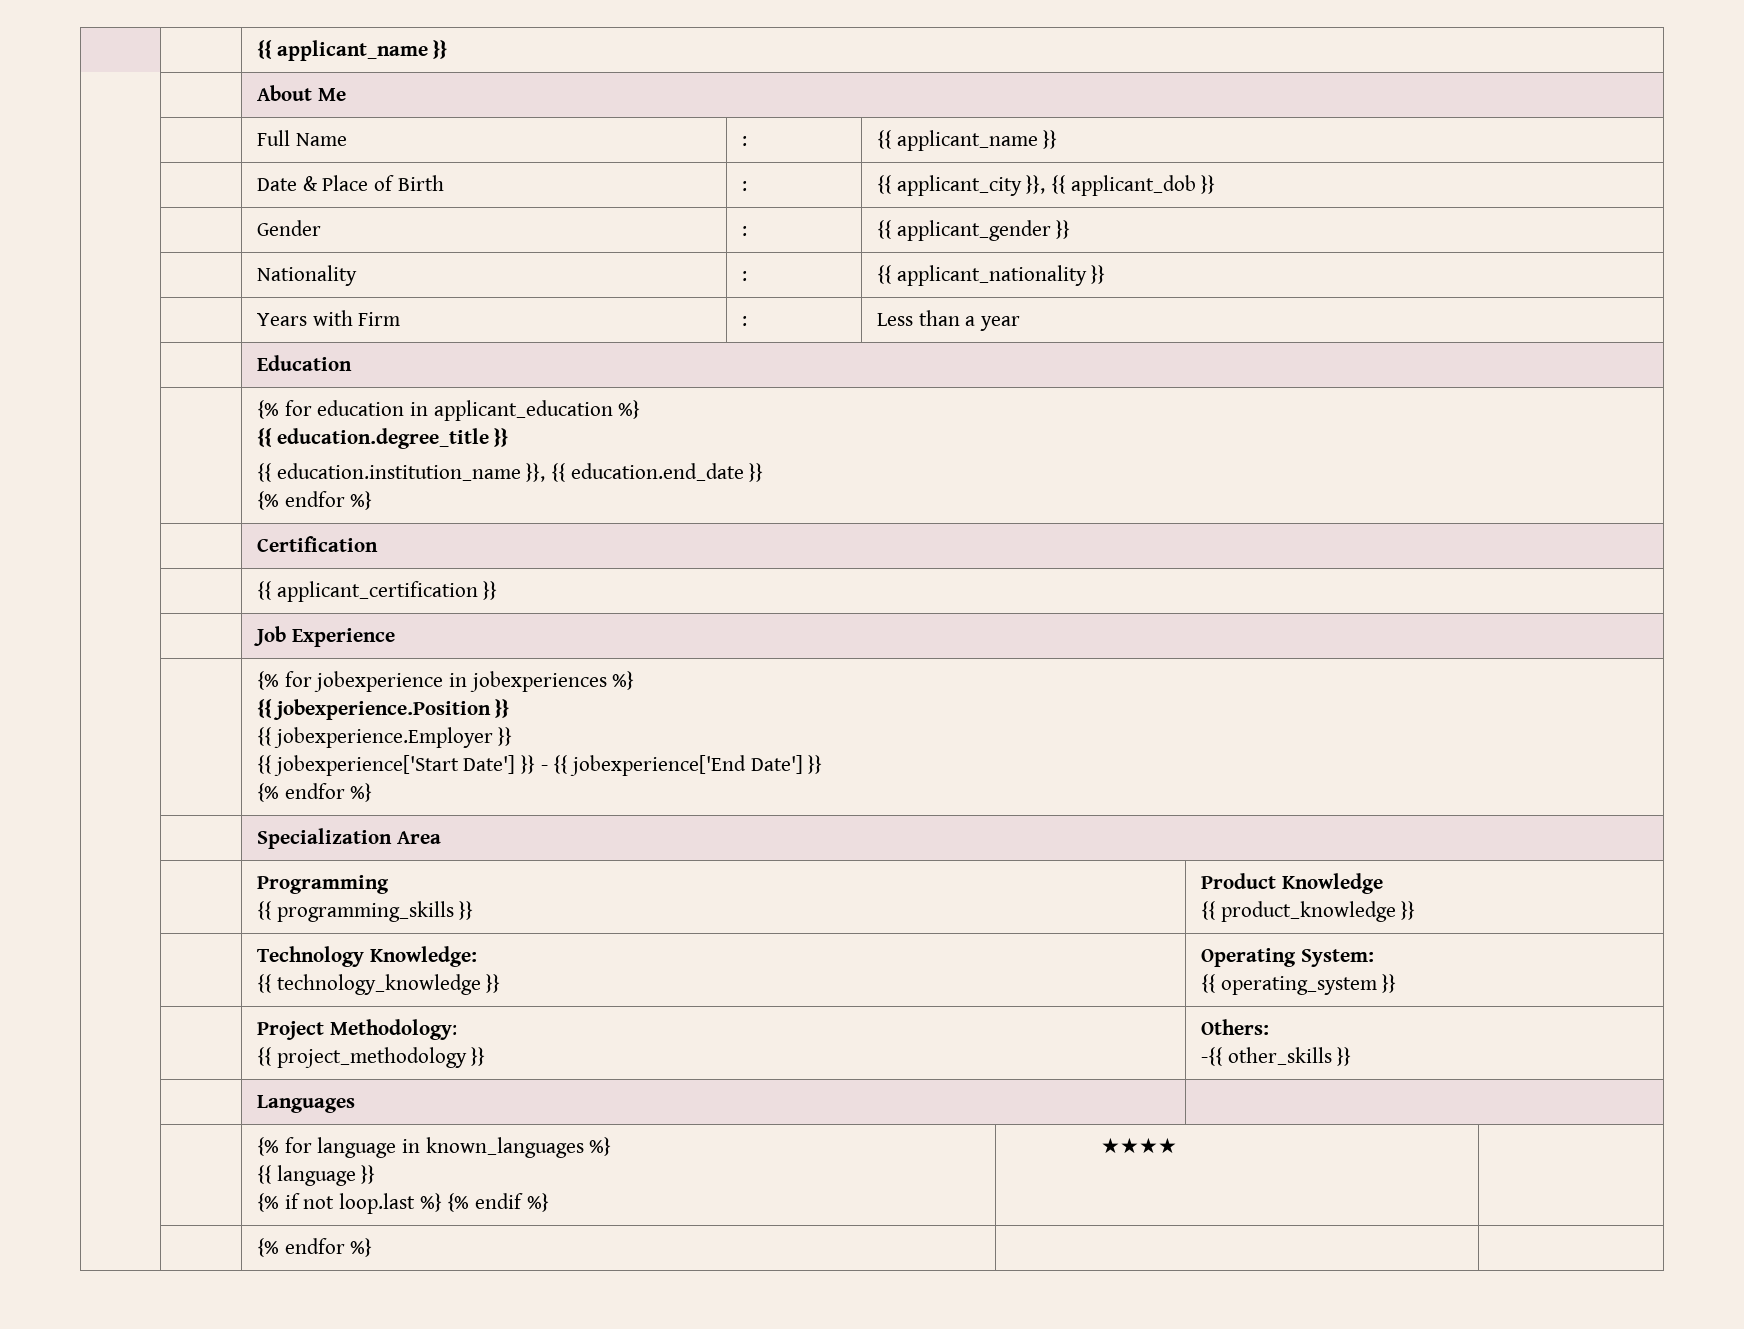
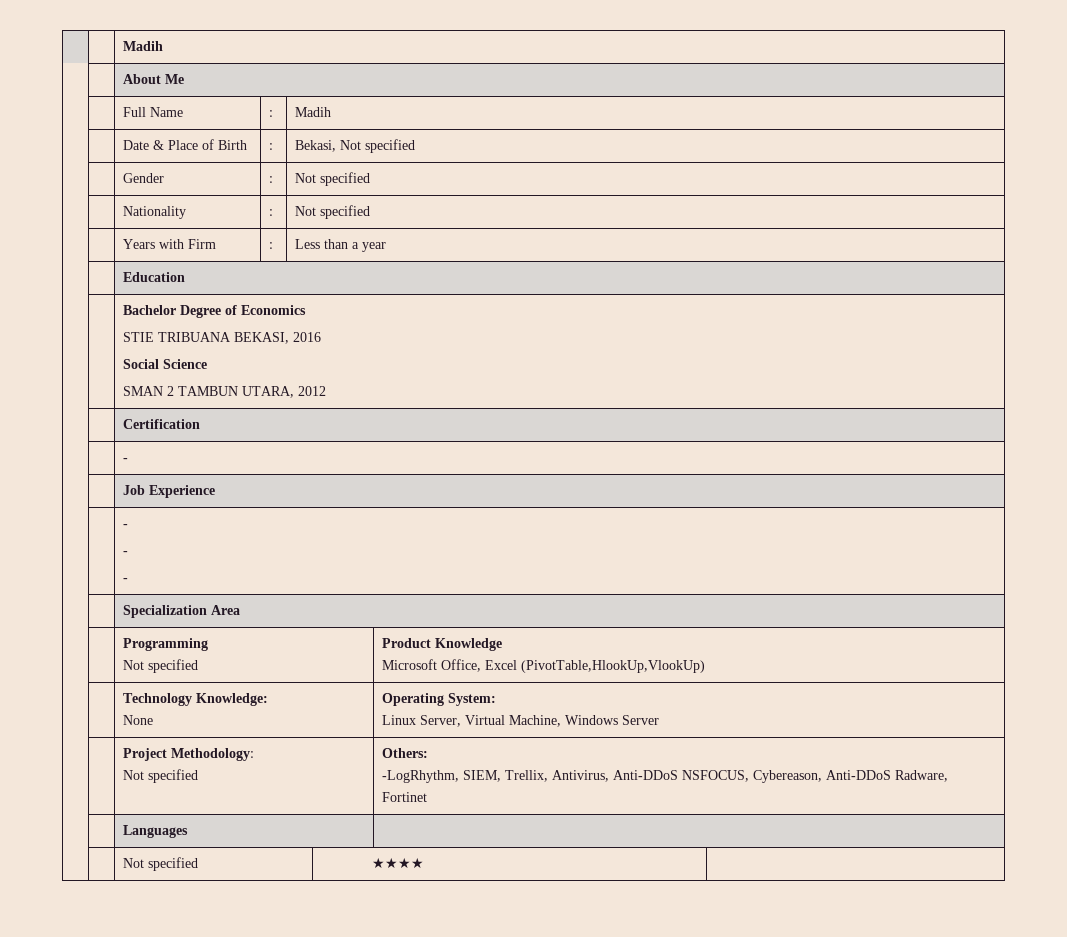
[256,40,448,61] | | {{ applicant_name }} -> [123,41,164,51] | | Madih
[876,130,1058,151] {{ applicant_name }} -> [295,107,332,117] Madih
[876,175,1216,196] {{ applicant_city }}, {{ applicant_dob }} -> [295,139,416,153] Bekasi, Not specified
[876,220,1071,241] {{ applicant_gender }} -> [295,172,371,186] Not specified
[876,265,1106,286] {{ applicant_nationality }} -> [295,205,371,219] Not specified
[256,400,641,421] [256,428,509,449] [256,463,764,482] [256,491,373,510] [256,536,378,552] [256,581,498,602] [253,626,395,647] [256,671,635,692] [256,699,510,720] [256,727,513,748] [256,755,823,776] [256,783,373,802] {% for education in applicant_education %} // {{ education.degree_title }} // {{ education.institution_name }}, {{ education.end_date }} // {% endfor %} // | | Certification // | | {{ applicant_certification }} // | | Job Experience // | | {% for jobexperience in jobexperiences %} // {{ jobexperience.Position }} // {{ jobexperience.Employer }} // {{ jobexperience['Start Date'] }} - {{ jobexperience['End Date'] }} // {% endfor %} -> [123,305,307,318] [123,332,322,344] [123,359,208,369] [123,386,327,398] [123,419,201,429] [123,458,129,462] [123,485,216,498] [123,524,129,528] [123,551,129,555] [123,578,129,582] Bachelor Degree of Economics // STIE TRIBUANA BEKASI, 2016 // Social Science // SMAN 2 TAMBUN UTARA, 2012 // | | Certification // | | - // | | Job Experience // | | - // - // -
[256,901,474,922] {{ programming_skills }} -> [123,659,199,673] Not specified
[1200,901,1416,922] {{ product_knowledge }} -> [382,659,706,673] Microsoft Office, Excel (PivotTable,HlookUp,VlookUp)
[256,974,501,995] // {{ technology_knowledge }} -> [123,715,154,725] // None
[1200,974,1397,995] [256,1019,457,1040] [256,1047,486,1068] [1200,1019,1269,1035] [1200,1047,1352,1066] [256,1095,355,1113] [256,1137,612,1158] [256,1165,376,1186] [256,1193,549,1214] [1100,1137,1177,1154] [256,1238,373,1257] {{ operating_system }} // | | Project Methodology: // {{ project_methodology }} | Others: // -{{ other_skills }} // | | Languages | // | | {% for language in known_languages %} // {{ language }} // {% if not loop.last %} {% endif %} | ★★★★ | // | | {% endfor %} | -> [382,715,660,727] [123,748,255,761] [123,769,199,783] [382,748,429,758] [382,770,949,783] [382,792,428,802] [123,825,189,838] [123,857,199,871] [371,857,424,869] Linux Server, Virtual Machine, Windows Server // | | Project Methodology: // Not specified | Others: // -LogRhythm, SIEM, Trellix, Antivirus, Anti-DDoS NSFOCUS, Cybereason, Anti-DDoS Radware, Fortinet // | | Languages | // | | Not specified | ★★★★

